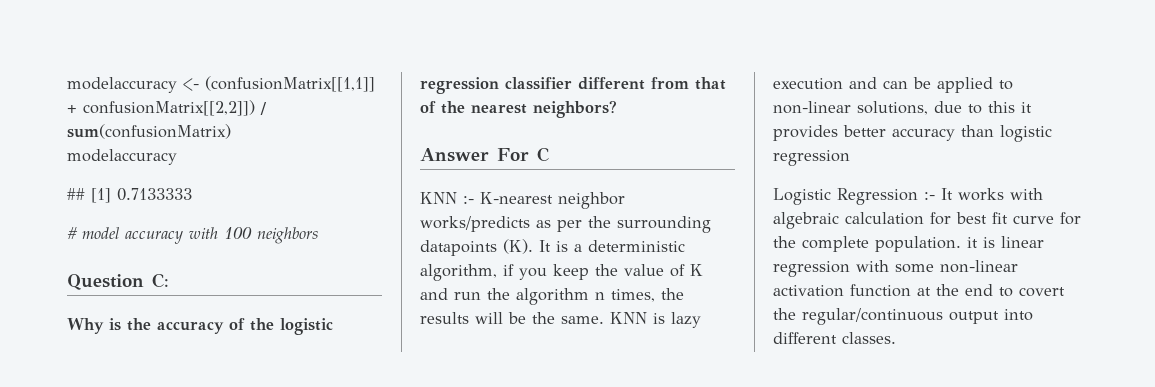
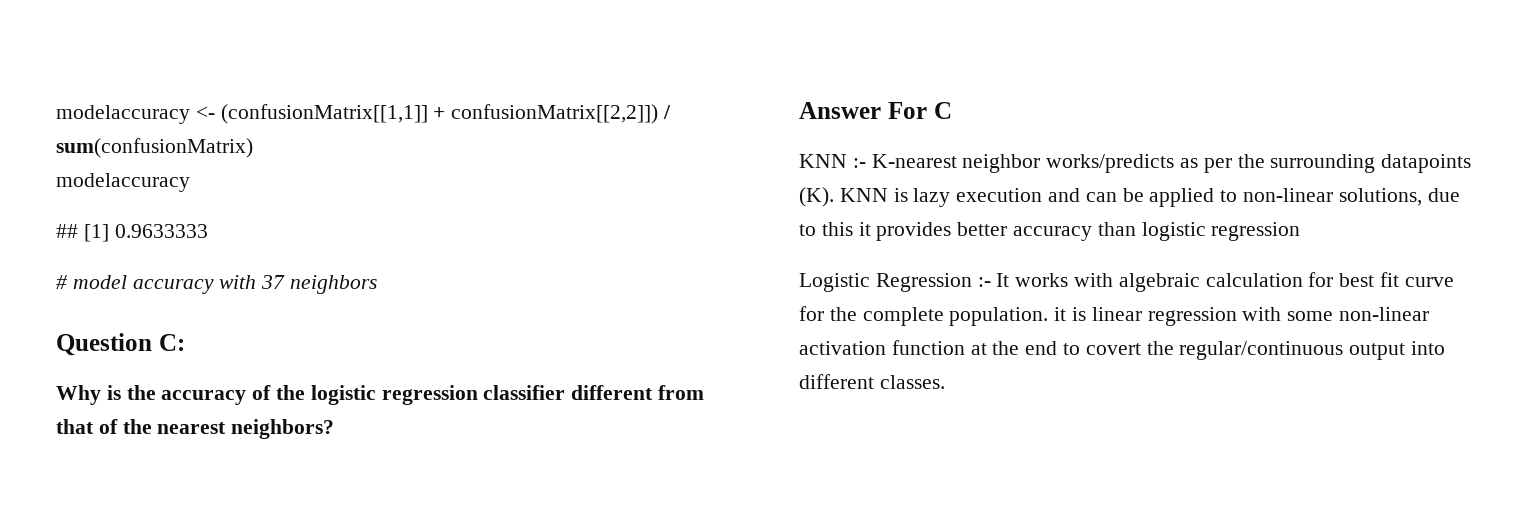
[117,188,192,201] 0.7133333 -> [114,224,208,238] 0.9633333
[224,227,252,239] 100 -> [261,275,286,289] 37
[539,240,685,252] [420,264,703,281] [420,288,684,305] [420,312,604,324] It is a deterministic algorithm, if you keep the value of K and run the algorithm n times, the results will be the same. -> (834, 197) none

